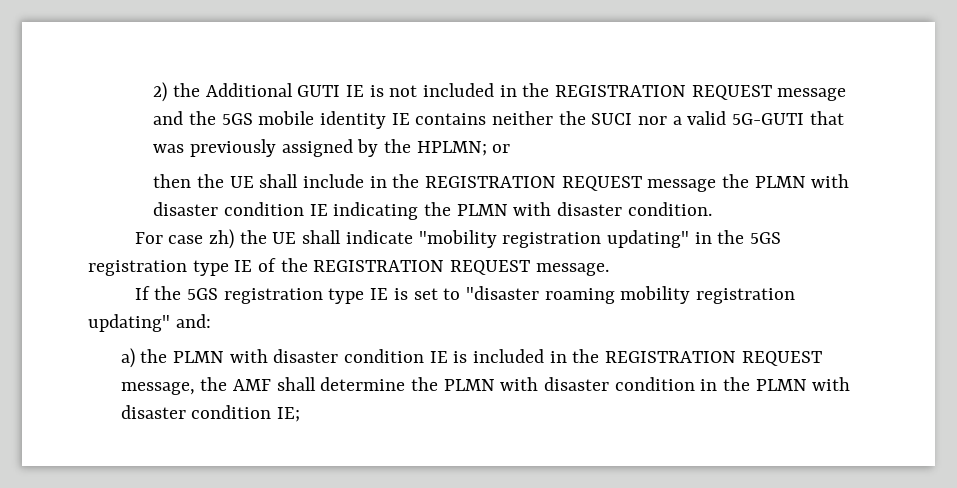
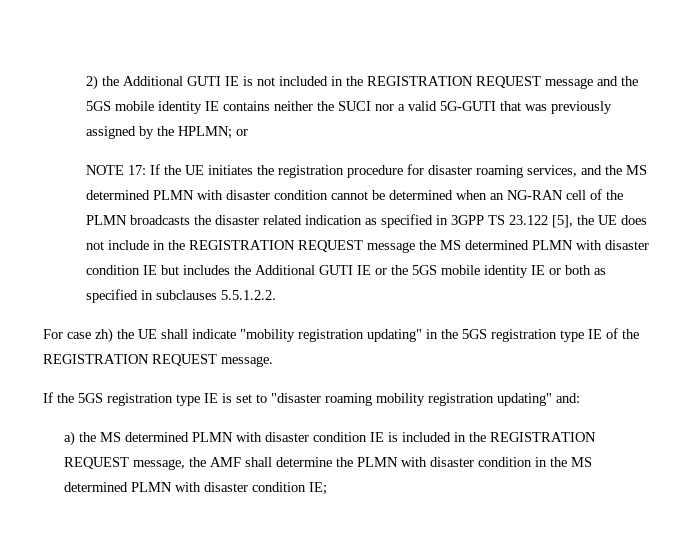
[153,174,299,188] then the UE shall -> [85,164,647,178] [85,189,623,200] [85,214,647,228] [85,241,104,250] NOTE 17: If the UE initiates the registration procedure for disaster roaming services, and the MS determined PLMN with disaster condition cannot be determined when an NG-RAN cell of the PLMN broadcasts the disaster related indication as specified in 3GPP TS 23.122 [5], the UE does not
[754,174,850,188] [153,202,712,220] PLMN with disaster condition IE indicating the PLMN with disaster condition. -> [439,240,649,250] [85,265,606,278] [85,289,276,303] MS determined PLMN with disaster condition IE but includes the Additional GUTI IE or the 5GS mobile identity IE or both as specified in subclauses 5.5.1.2.2.
(168, 356) none -> [100,432,190,442] MS determined
(750, 384) none -> [571,457,593,467] [64,482,129,492] MS determined

